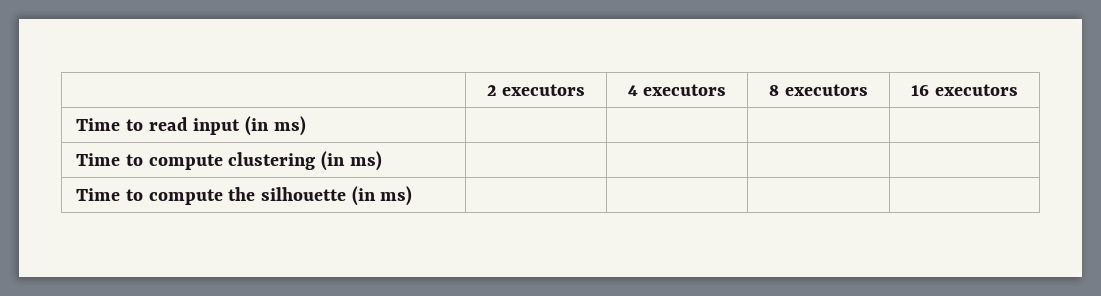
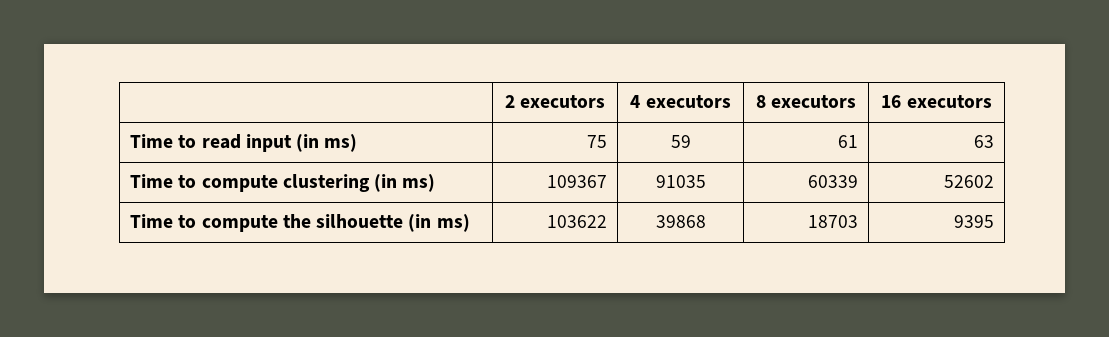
(306, 126) | | | -> [587,135,608,148] [670,135,691,148] [838,135,859,148] [974,135,995,148] 75 | 59 | 61 | 63
(382, 161) | | | -> [547,175,608,188] [655,175,706,188] [808,175,859,188] [944,175,995,188] 109367 | 91035 | 60339 | 52602
(413, 196) | | | -> [547,215,608,228] [655,215,706,228] [808,215,859,228] [954,215,995,228] 103622 | 39868 | 18703 | 9395

